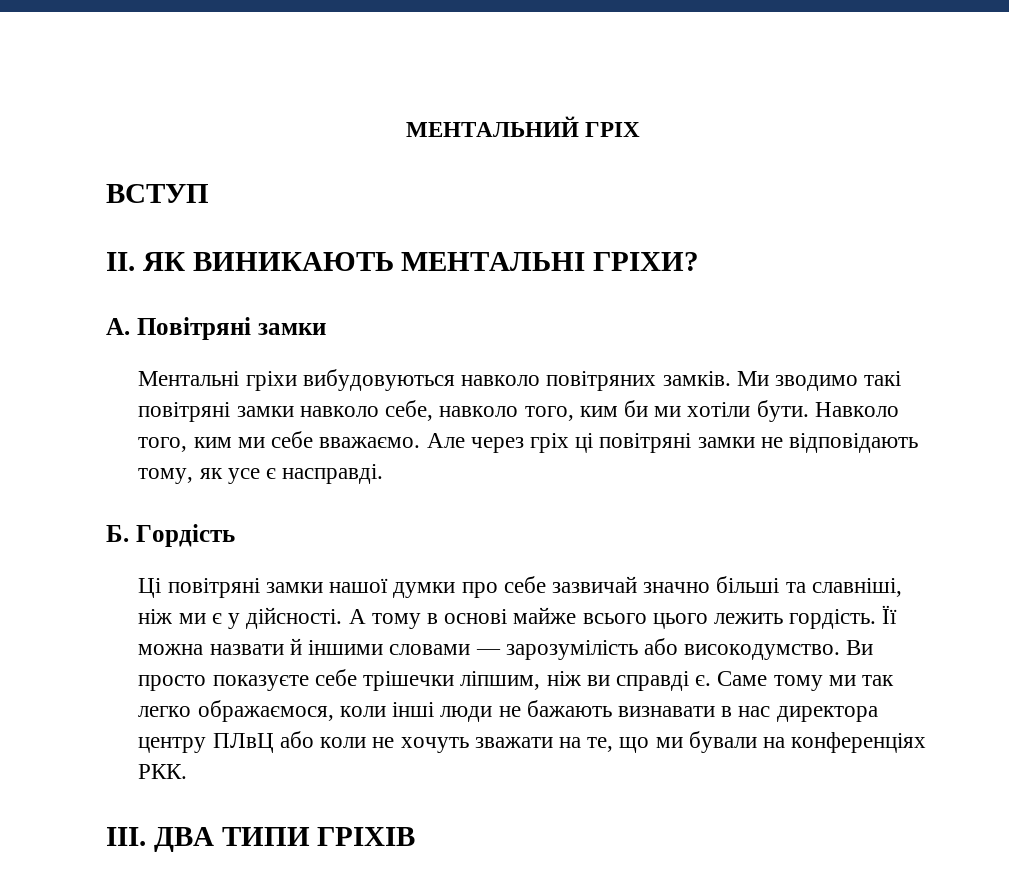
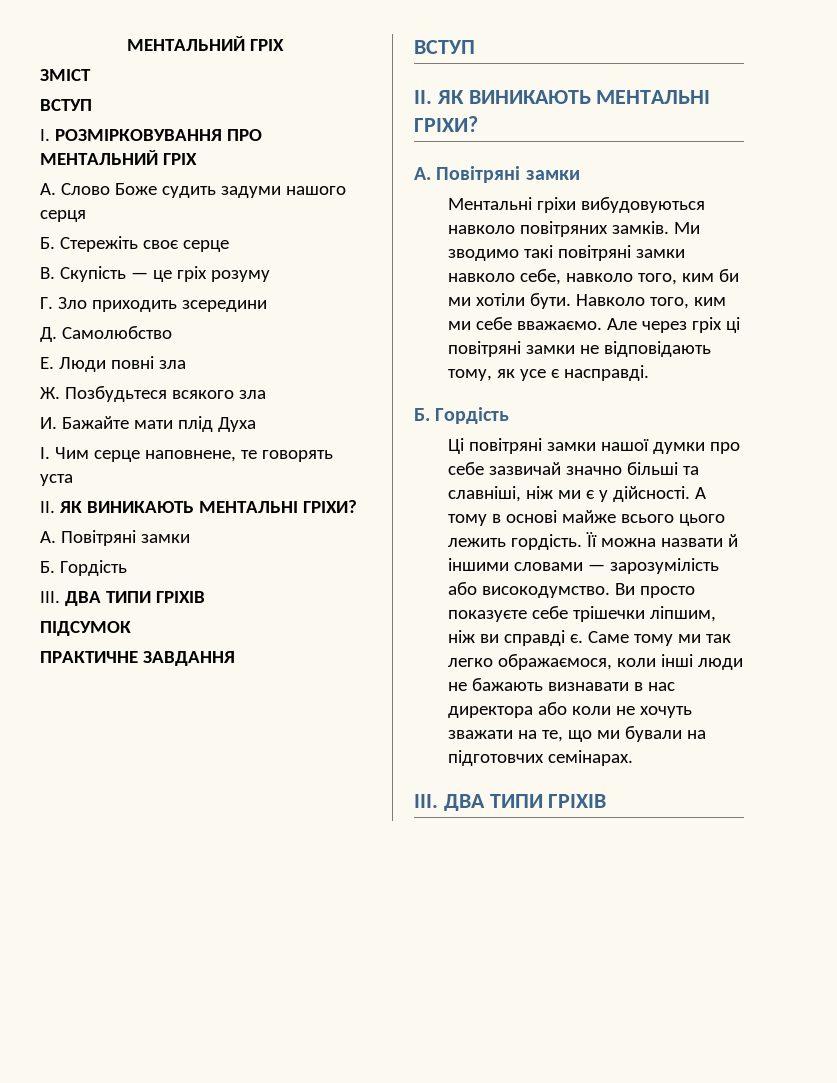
[405,116,641,137] МЕНТАЛЬНИЙ ГРІХ -> [127,36,284,51] [40,69,91,81] [40,99,92,111] [40,129,262,141] [40,150,197,165] [40,183,346,198] [40,210,86,222] [40,236,229,252] [40,266,270,282] [40,297,267,312] [40,326,172,342] [40,356,186,372] [40,386,266,402] [40,416,256,432] [40,447,333,462] [40,474,73,486] [40,500,357,513] [40,530,190,546] [40,560,127,576] [40,591,205,606] [40,621,131,636] [40,651,235,666] МЕНТАЛЬНИЙ ГРІХ // ЗМІСТ // ВСТУП // I. РОЗМІРКОВУВАННЯ ПРО МЕНТАЛЬНИЙ ГРІХ // А. Слово Боже судить задуми нашого серця // Б. Стережіть своє серце // В. Скупість — це гріх розуму // Г. Зло приходить зсередини // Д. Самолюбство // Е. Люди повні зла // Ж. Позбудьтеся всякого зла // И. Бажайте мати плід Духа // I. Чим серце наповнене, те говорять уста // II. ЯК ВИНИКАЮТЬ МЕНТАЛЬНІ ГРІХИ? // А. Повітряні замки // Б. Гордість // III. ДВА ТИПИ ГРІХІВ // ПІДСУМОК // ПРАКТИЧНЕ ЗАВДАННЯ
[138,733,274,753] центру ПЛвЦ -> (533, 712) none
[791,732,927,753] [138,764,188,779] конференціях РКК. -> [447,750,633,766] підготовчих семінарах.

